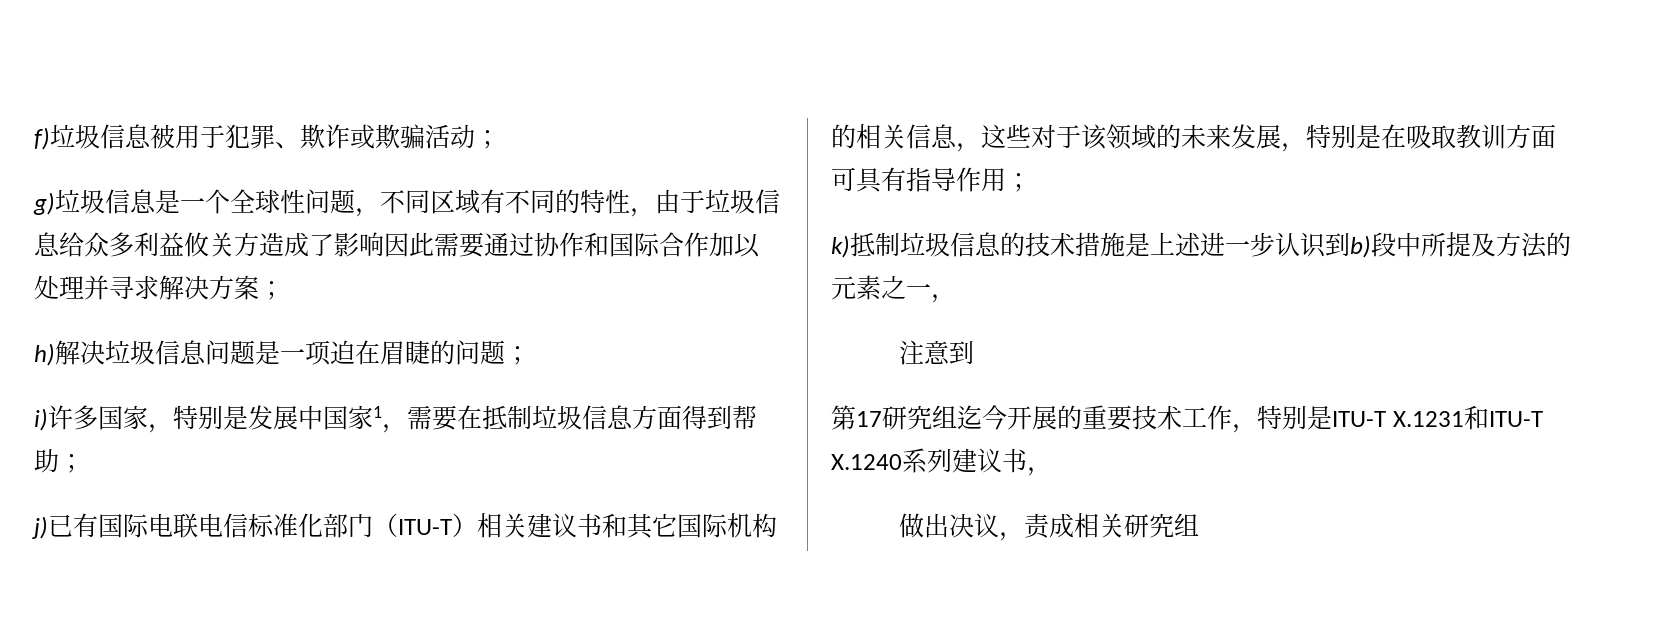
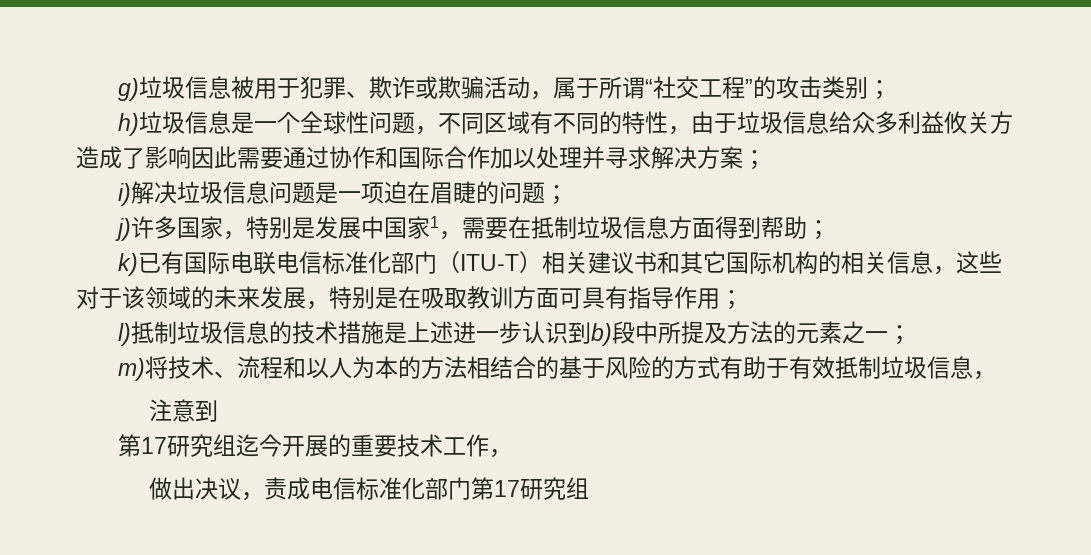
[34,127,50,150] f) -> [118,78,140,101] g)
[475,130,500,149] [33,192,55,215] ； // g) -> [530,76,892,100] [118,113,140,136] ，属于所谓“社交工程”的攻击类别； // h)
[34,343,55,366] h) -> [118,183,132,206] i)
[34,408,48,431] i) -> [115,218,132,241] j)
[32,516,48,539] j) -> [118,253,139,276] k)
[831,235,850,258] k) -> [118,323,132,346] l)
(931, 290) none -> [888,325,912,345] [118,356,974,381] ； // m)将技术、流程和以人为本的方法相结合的基于风险的方式有助于有效抵制垃圾信息
[1257,405,1543,430] [831,448,1052,476] 特别是ITU-T X.1231和ITU-T X.1240系列建议书， -> (513, 453) none
[1073,513,1124,538] 相关 -> [310,477,521,500] 电信标准化部门第17

